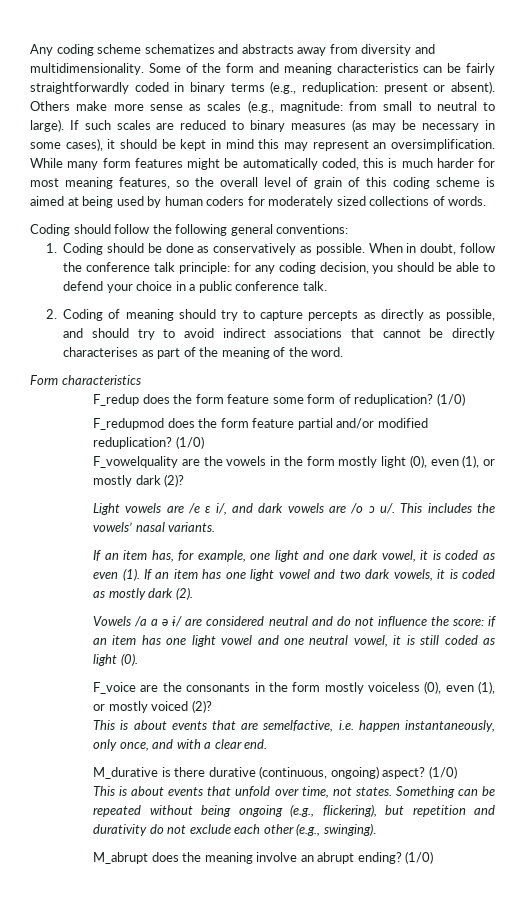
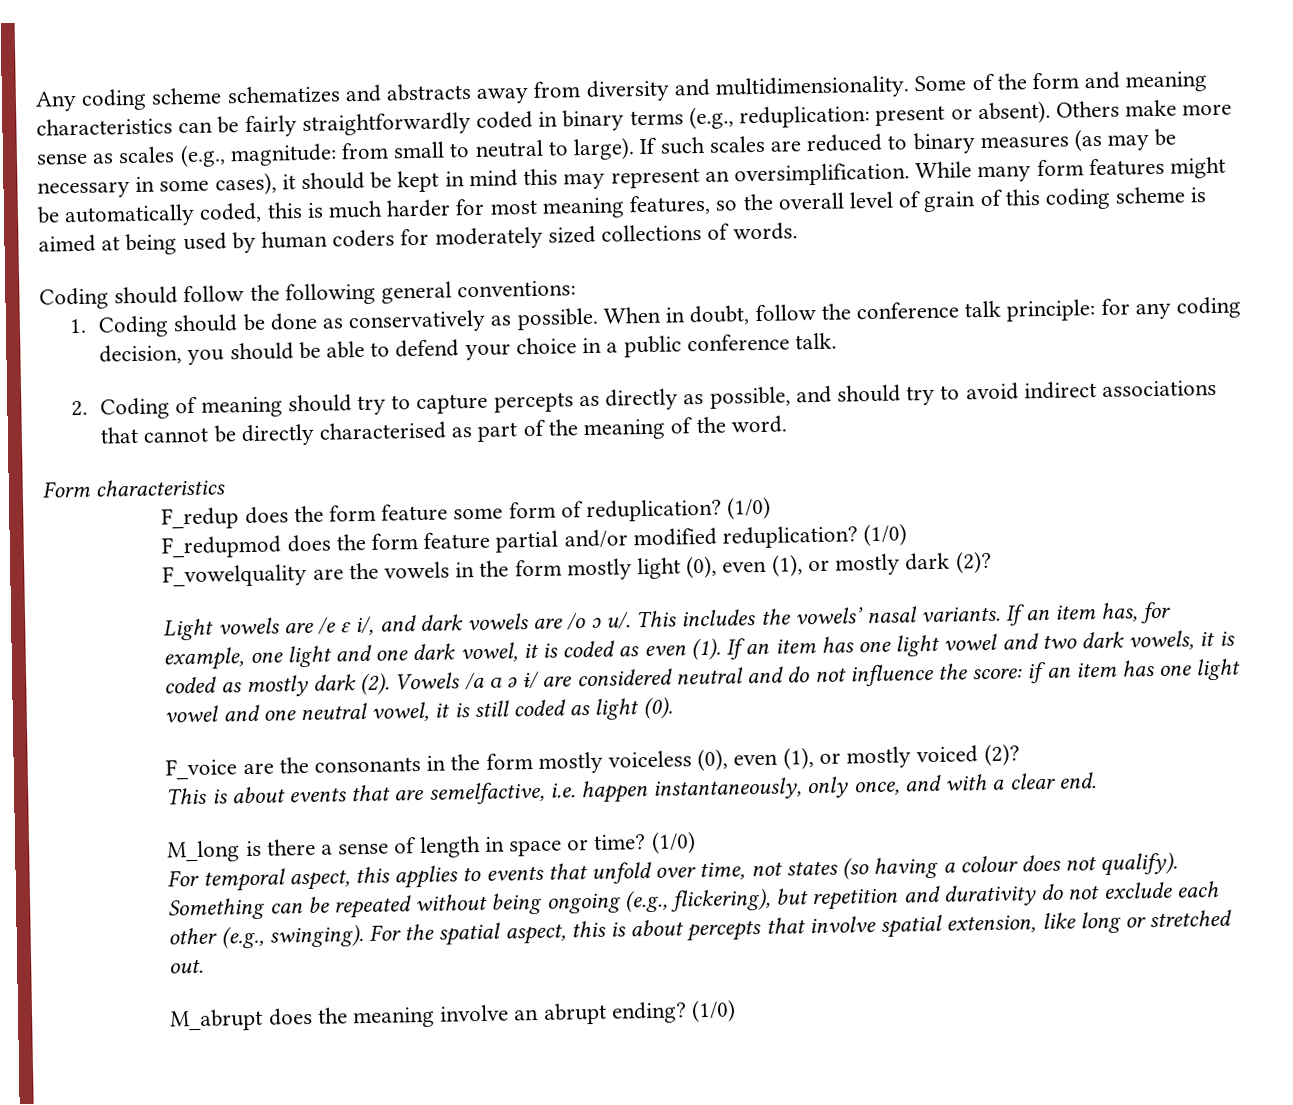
[63,347,139,357] characterises -> [319,421,447,441] characterised
(216, 527) // -> (1002, 614) none
(193, 593) // -> (391, 684) none
[93,767,159,779] M_durative -> [167,840,241,863] M_long
[208,766,457,779] [93,786,165,796] durative (continuous, ongoing) aspect? (1/0) // This is about -> [321,831,696,859] [167,865,482,892] a sense of length in space or time? (1/0) // For temporal aspect, this applies to
[355,787,392,796] states. -> [785,851,1179,880] states (so having a colour does not qualify).
(376, 829) none -> [369,909,1233,946] [169,958,205,974] For the spatial aspect, this is about percepts that involve spatial extension, like long or stretched out.

